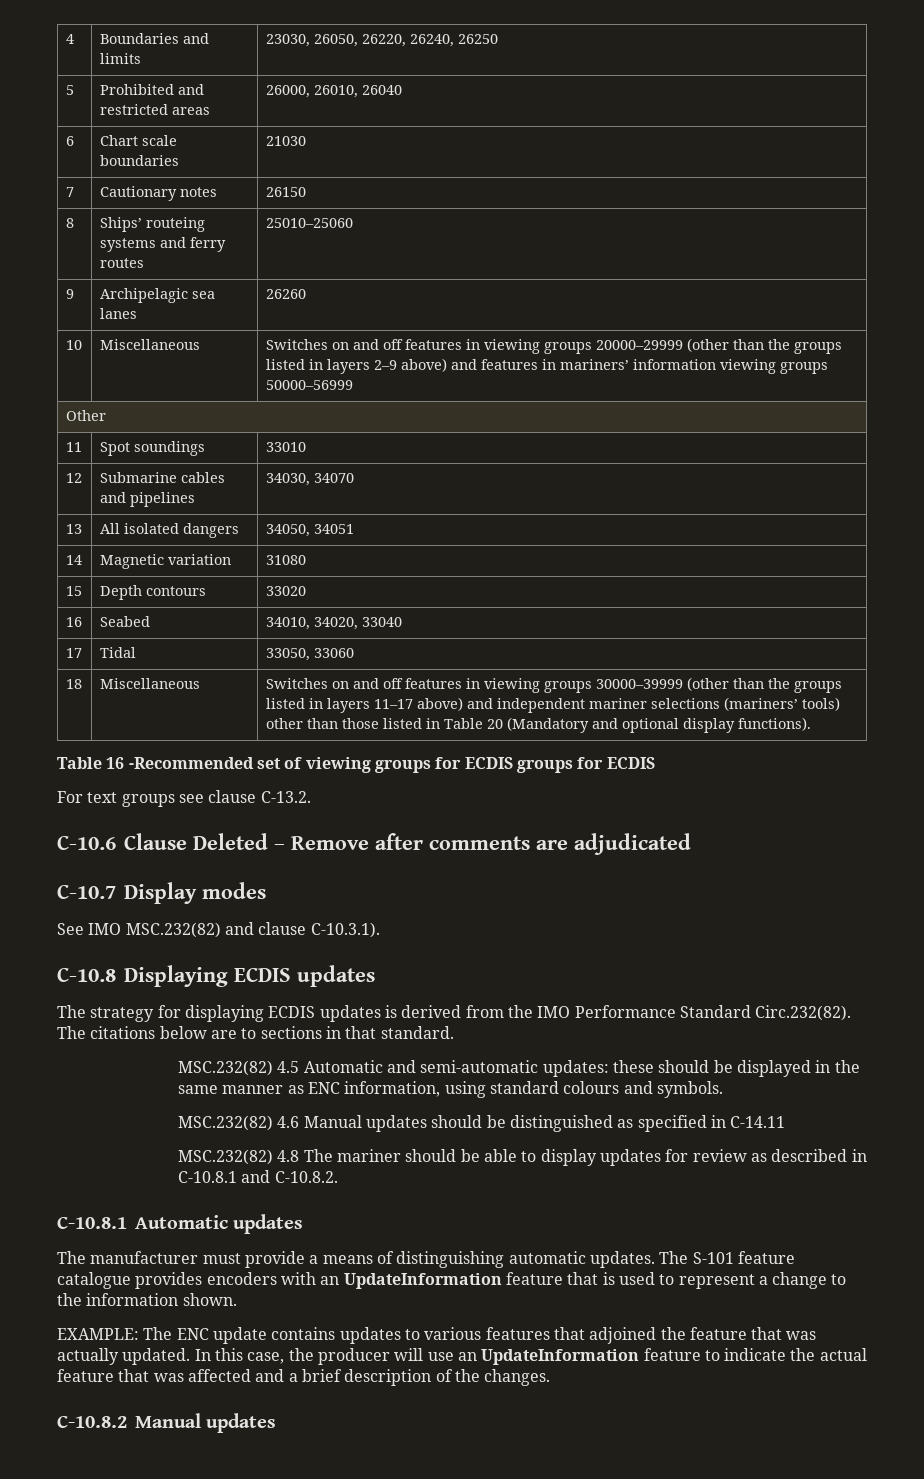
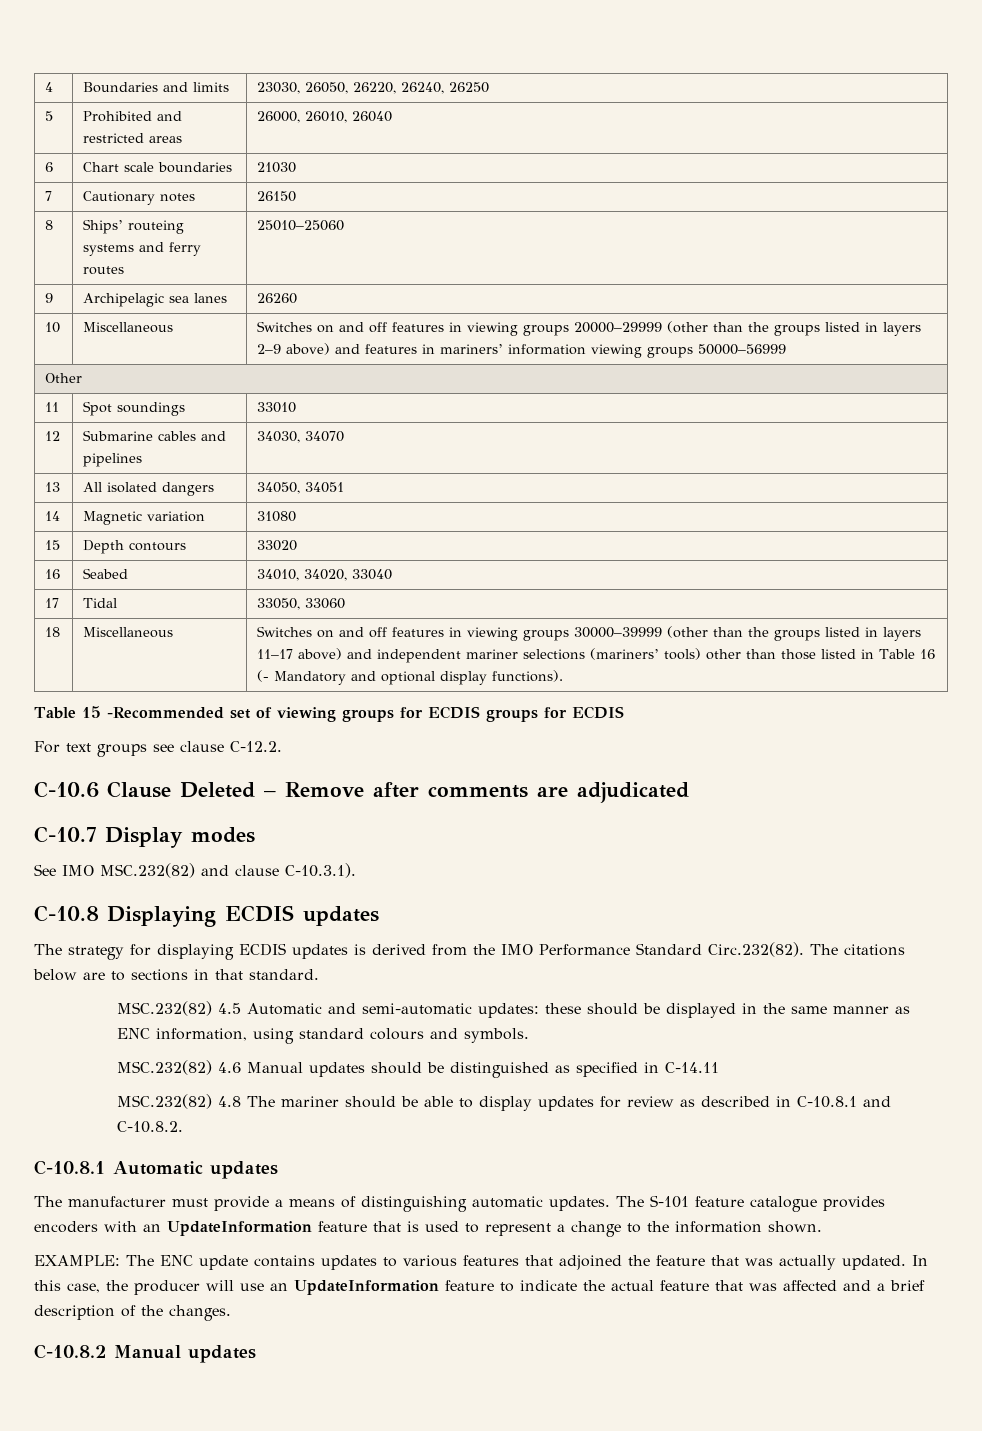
[486,717,589,733] 20 (Mandatory -> [920,649,936,659] [257,670,347,685] 16 (- Mandatory
[106,757,125,769] 16 -> [81,706,101,718] 15
[260,791,311,803] C-13.2. -> [230,741,282,752] C-12.2.

